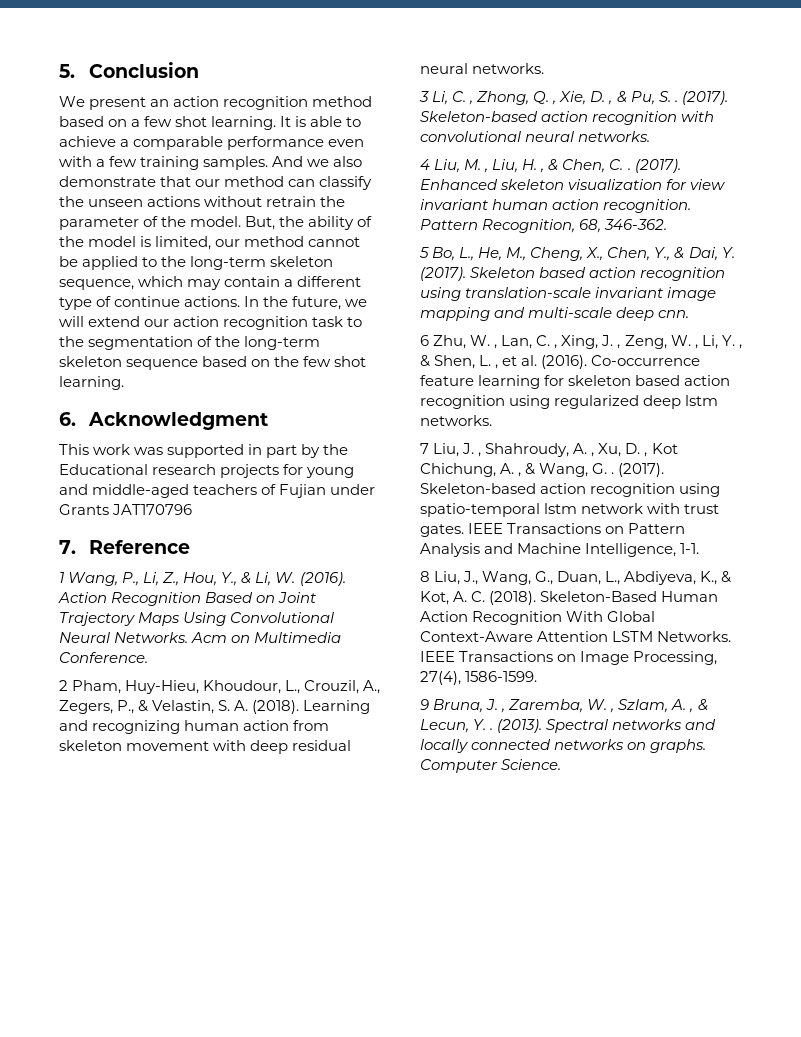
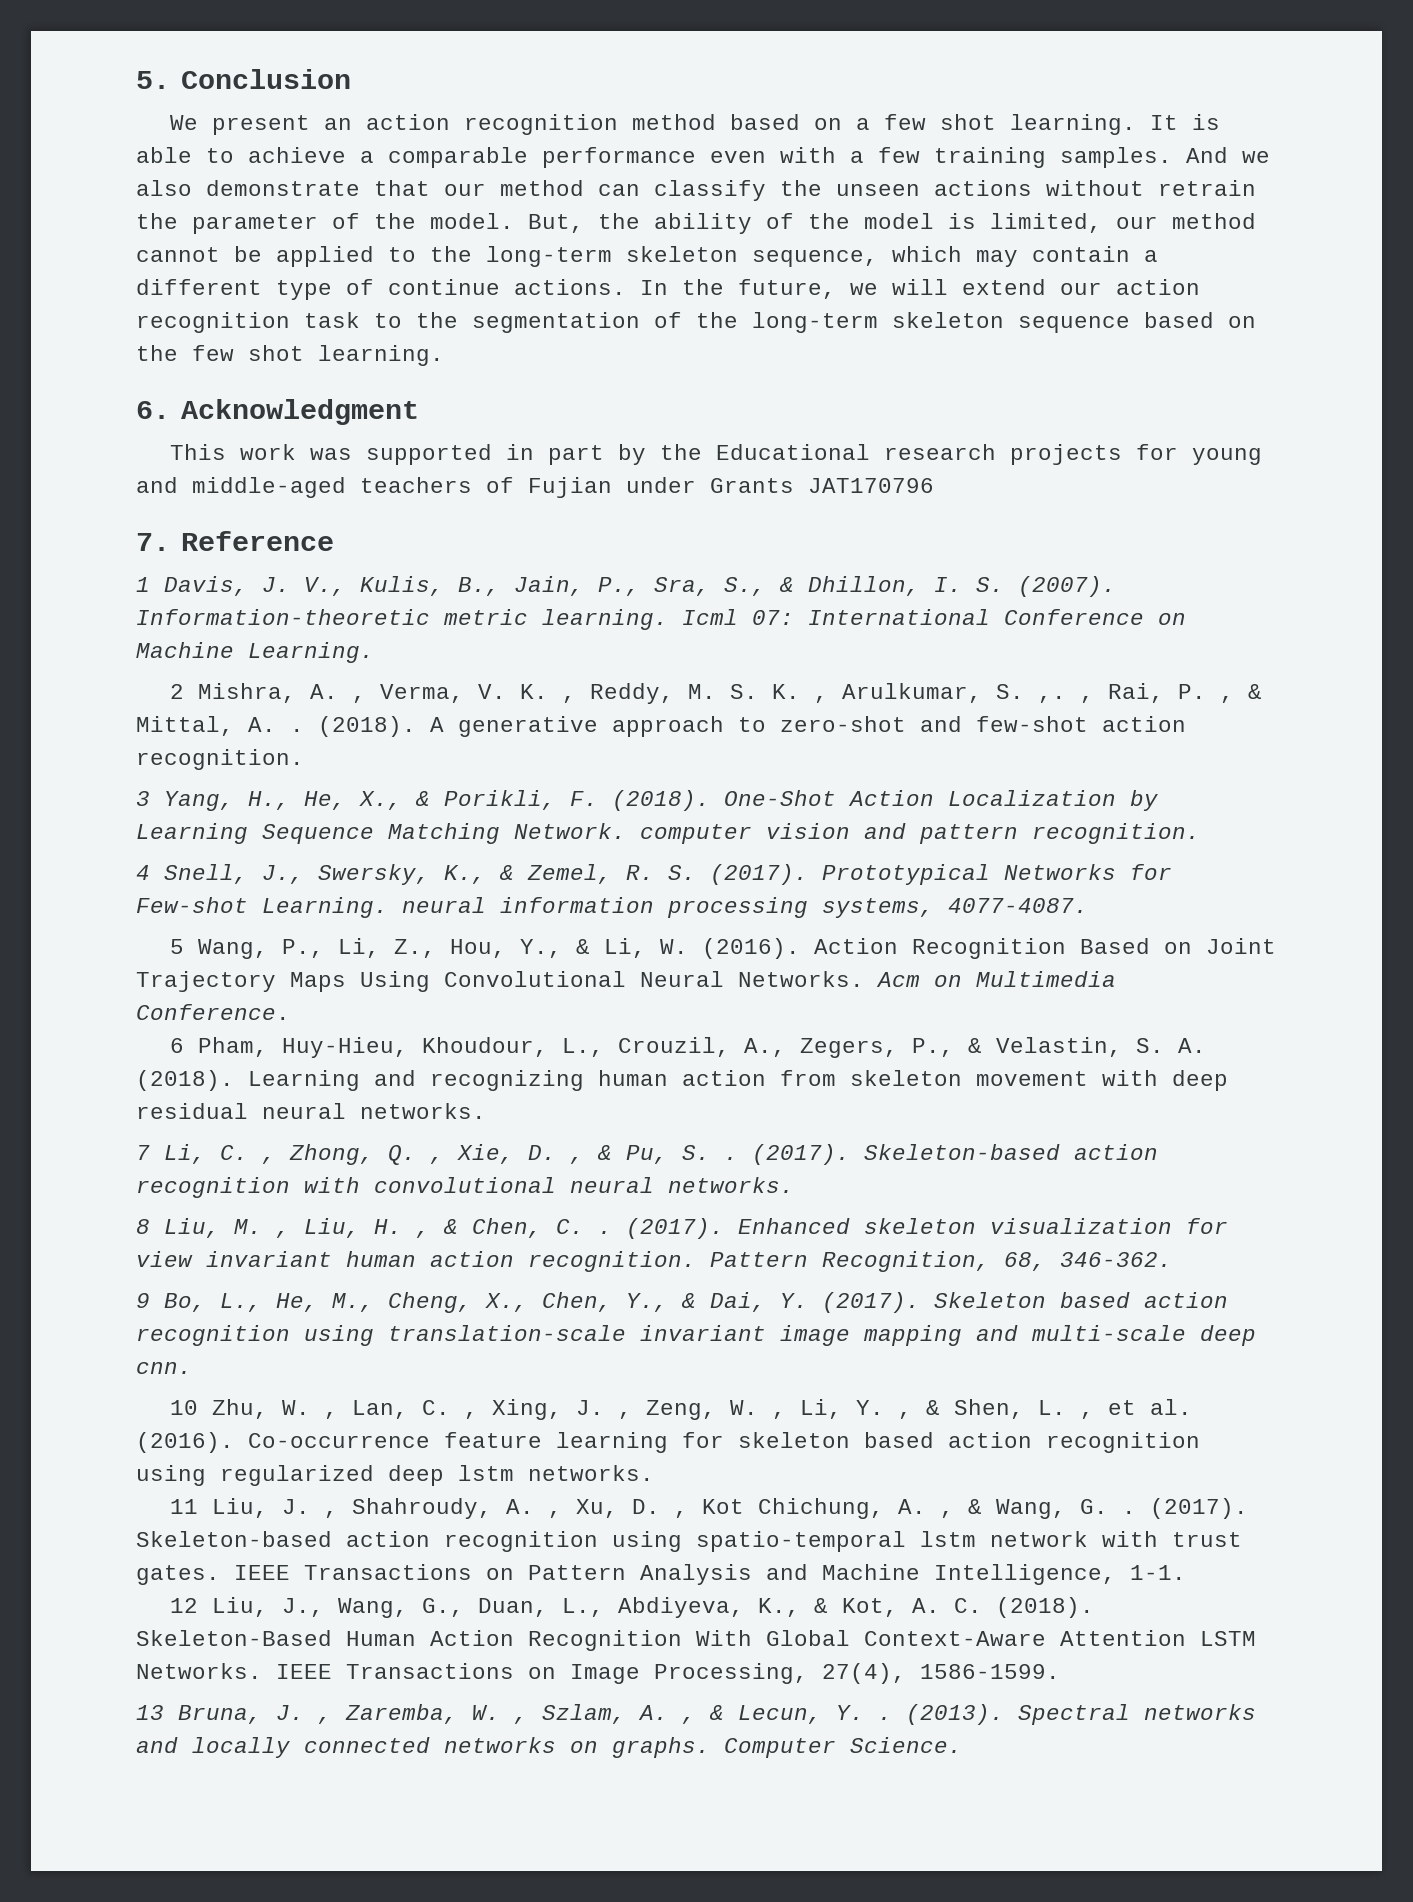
(64, 577) none -> [164,576,1116,597] [136,609,1186,630] [136,642,374,663] [170,683,1263,704] [136,716,1186,737] [136,749,304,770] [136,790,1158,811] [136,823,1200,844] [136,864,1172,885] [136,897,1088,918] [170,939,185,954] Davis, J. V., Kulis, B., Jain, P., Sra, S., & Dhillon, I. S. (2007). Information-theoretic metric learning. Icml 07: International Conference on Machine Learning. // 2 Mishra, A. , Verma, V. K. , Reddy, M. S. K. , Arulkumar, S. ,. , Rai, P. , & Mittal, A. . (2018). A generative approach to zero-shot and few-shot action recognition. // 3 Yang, H., He, X., & Porikli, F. (2018). One-Shot Action Localization by Learning Sequence Matching Network. computer vision and pattern recognition. // 4 Snell, J., Swersky, K., & Zemel, R. S. (2017). Prototypical Networks for Few-shot Learning. neural information processing systems, 4077-4087. // 5
[59,680,68,691] 2 -> [170,1038,185,1053] 6
[419,91,429,102] 3 -> [136,1145,150,1160] 7
[420,159,430,170] 4 -> [136,1219,150,1234] 8
[419,247,429,258] 5 -> [136,1293,150,1308] 9
[420,335,429,346] 6 -> [170,1400,199,1415] 10
[420,443,429,454] 7 -> [170,1499,199,1514] 11
[420,571,430,582] 8 -> [170,1598,199,1613] 12
[420,699,429,710] 9 -> [136,1705,164,1720] 13

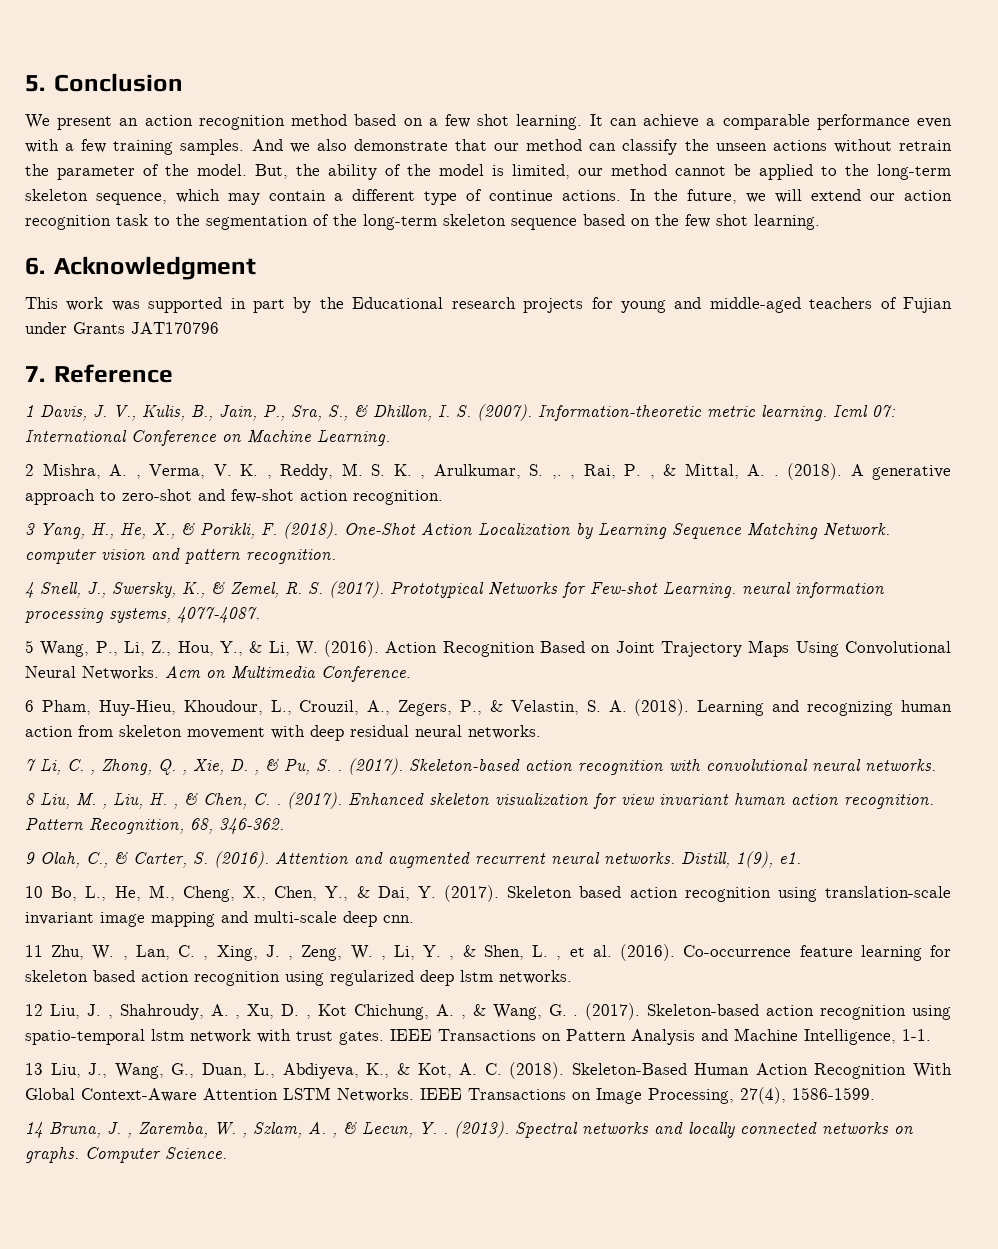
[1192,114,1221,130] [136,147,234,163] is able to -> [609,118,637,126] can
(150, 1300) none -> [40,851,801,868] [25,886,43,898] Olah, C., & Carter, S. (2016). Attention and augmented recurrent neural networks. Distill, 1(9), e1. // 10
[170,1400,199,1415] 10 -> [25,945,43,957] 11
[170,1499,199,1514] 11 -> [25,1004,43,1016] 12
[170,1598,199,1613] 12 -> [25,1063,43,1075] 13
[136,1705,164,1720] 13 -> [25,1122,43,1138] 14

